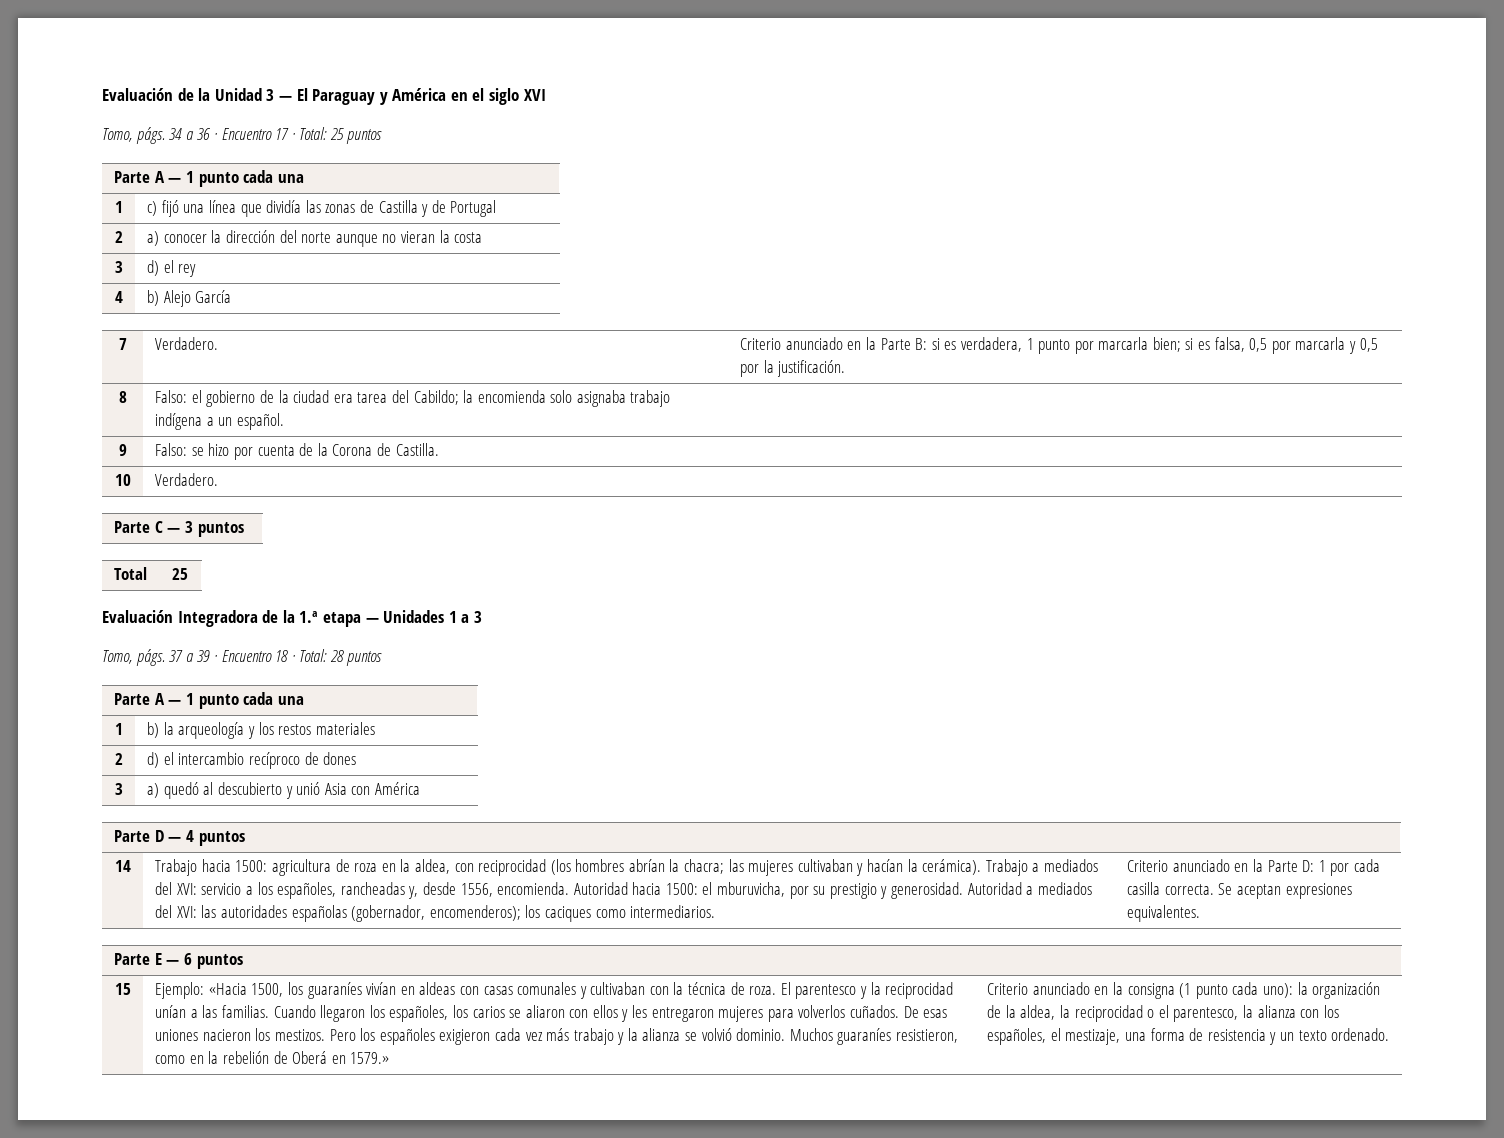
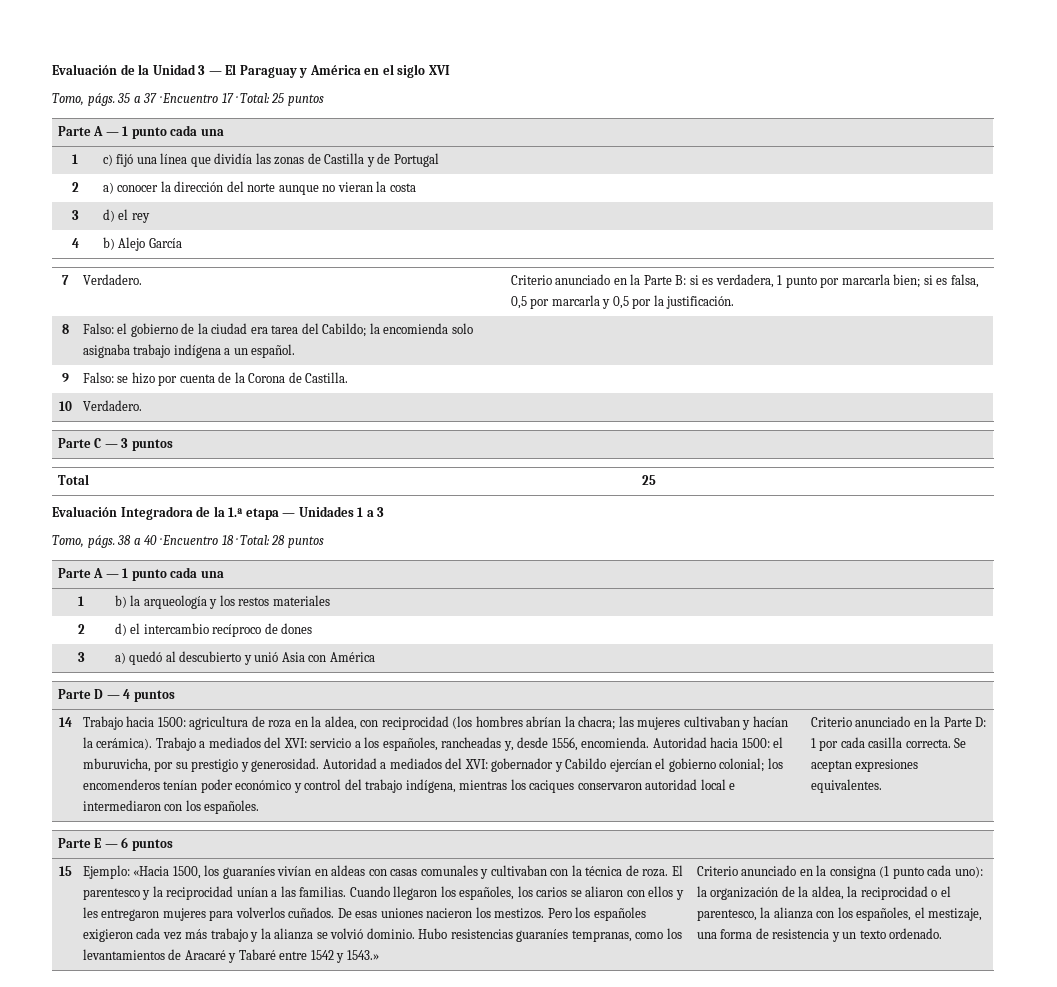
[169,128,211,140] 34 a 36 -> [117,93,158,103] 35 a 37
[169,650,211,662] 37 a 39 -> [117,535,158,545] 38 a 40
[201,905,716,922] las autoridades españolas (gobernador, encomenderos); los caciques como intermediarios. -> [491,758,783,772] [82,779,736,793] [82,800,260,814] gobernador y Cabildo ejercían el gobierno colonial; los encomenderos tenían poder económico y control del trabajo indígena, mientras los caciques conservaron autoridad local e intermediaron con los españoles.
[789,1028,959,1045] [155,1051,390,1064] Muchos guaraníes resistieron, como en la rebelión de Oberá en 1579.» -> [418,928,682,942] [82,949,379,963] Hubo resistencias guaraníes tempranas, como los levantamientos de Aracaré y Tabaré entre 1542 y 1543.»

